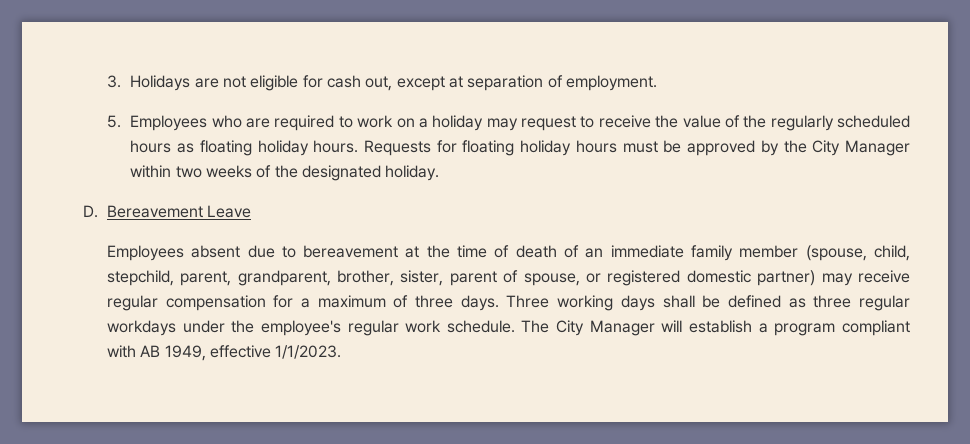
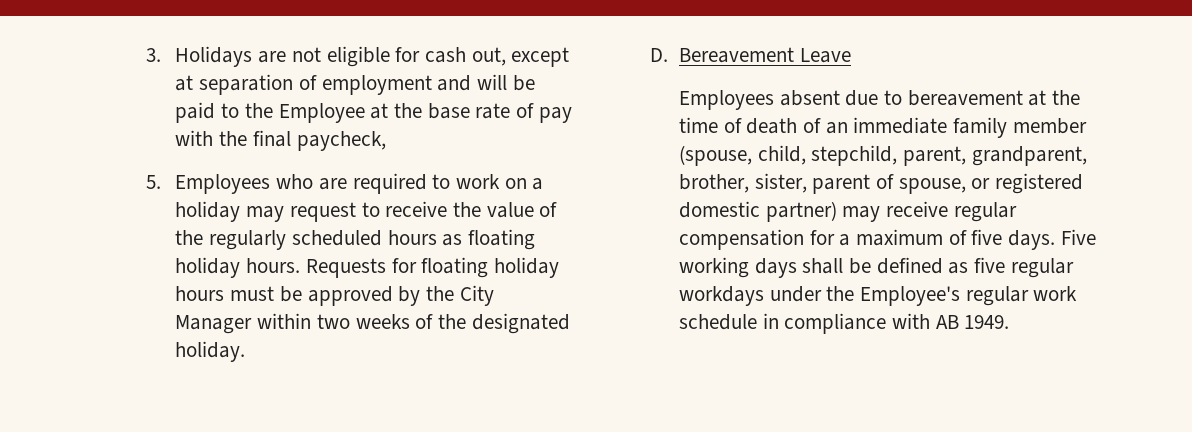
[565,75,657,91] employment. -> [321,74,535,95] [175,102,572,123] [175,130,386,151] employment and will be paid to the Employee at the base rate of pay with the final paycheck,
[415,295,550,311] three days. Three -> [971,229,1096,250] five days. Five
[813,295,852,308] three -> [974,257,1006,273] five
[260,320,341,336] employee's -> [859,286,960,306] Employee's
[446,320,910,336] [106,345,342,361] schedule. The City Manager will establish a program compliant with AB 1949, effective 1/1/2023. -> [678,313,1010,334] schedule in compliance with AB 1949.

